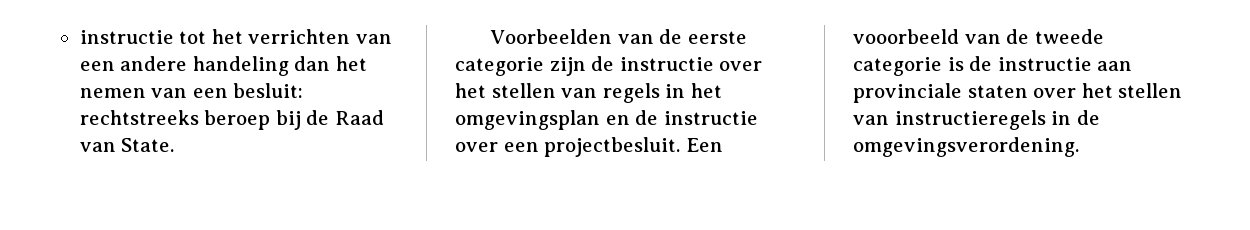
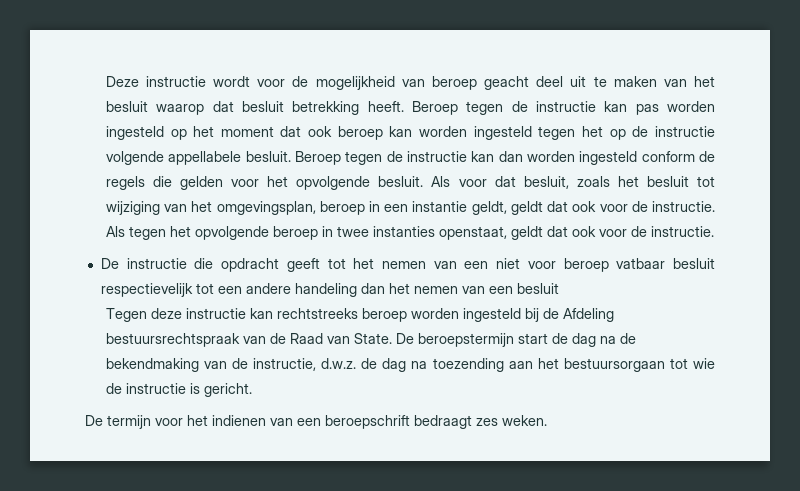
[79,30,174,44] instructie -> [105,76,715,90] [105,101,716,115] [105,126,715,140] [105,151,716,165] [105,176,715,190] [105,201,715,215] [105,226,714,240] [100,258,320,272] Deze instructie wordt voor de mogelijkheid van beroep geacht deel uit te maken van het besluit waarop dat besluit betrekking heeft. Beroep tegen de instructie kan pas worden ingesteld op het moment dat ook beroep kan worden ingesteld tegen het op de instructie volgende appellabele besluit. Beroep tegen de instructie kan dan worden ingesteld conform de regels die gelden voor het opvolgende besluit. Als voor dat besluit, zoals het besluit tot wijziging van het omgevingsplan, beroep in een instantie geldt, geldt dat ook voor de instructie. Als tegen het opvolgende beroep in twee instanties openstaat, geldt dat ook voor de instructie. // De instructie die opdracht geeft
[248,29,392,44] [79,61,115,71] verrichten van een -> [381,258,716,272] [100,283,242,297] nemen van een niet voor beroep vatbaar besluit respectievelijk tot een
[233,83,304,98] [79,110,384,130] [79,138,175,152] [490,29,747,44] [455,56,763,76] [455,83,722,103] [455,110,758,130] [455,137,723,157] [853,29,1104,44] [853,56,1133,76] [853,83,1183,103] [853,110,1100,130] [853,137,1079,157] besluit: rechtstreeks beroep bij de Raad van State. // Voorbeelden van de eerste categorie zijn de instructie over het stellen van regels in het omgevingsplan en de instructie over een projectbesluit. Een vooorbeeld van de tweede categorie is de instructie aan provinciale staten over het stellen van instructieregels in de omgevingsverordening. -> [516,283,559,294] [105,308,614,322] [105,333,636,347] [105,358,715,372] [105,383,252,397] [85,415,547,429] besluit // Tegen deze instructie kan rechtstreeks beroep worden ingesteld bij de Afdeling bestuursrechtspraak van de Raad van State. De beroepstermijn start de dag na de bekendmaking van de instructie, d.w.z. de dag na toezending aan het bestuursorgaan tot wie de instructie is gericht. // De termijn voor het indienen van een beroepschrift bedraagt zes weken.

